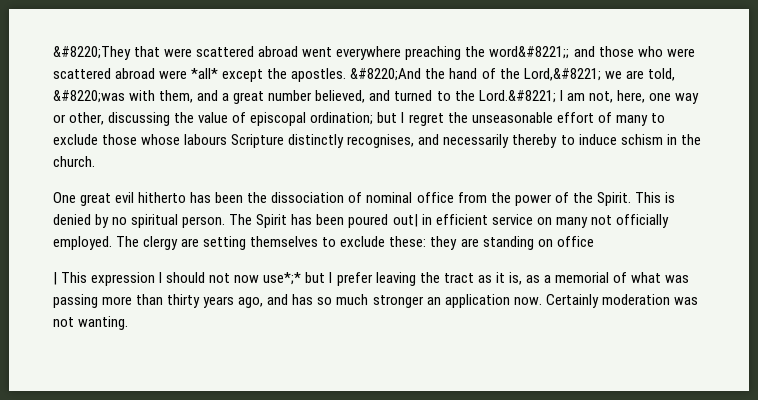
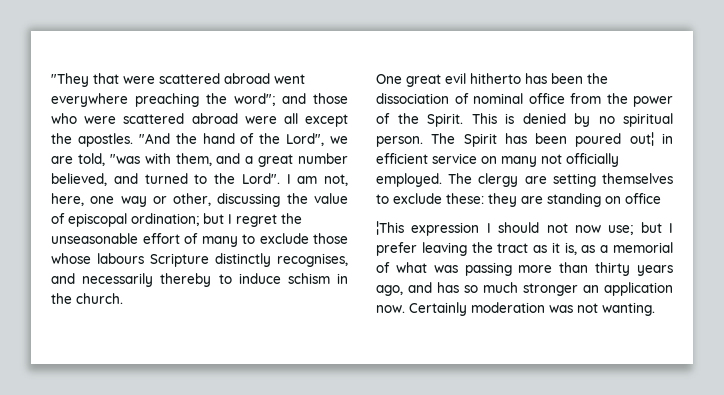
[53,46,131,60] &#8220;They -> [51,73,89,87] "They
[489,46,570,59] word&#8221;; -> [234,93,275,106] word";
[191,68,219,79] *all* -> [283,113,298,124] all
[350,68,422,81] &#8220;And -> [138,133,170,144] "And
[523,68,601,81] Lord,&#8221; -> [286,133,325,146] Lord",
[53,90,125,103] &#8220;was -> [109,154,140,164] "was
[478,90,556,103] Lord.&#8221; -> [241,173,280,184] Lord".
[392,214,418,227] out| -> [629,132,654,146] out¦
[53,272,88,285] | This -> [376,221,404,235] ¦This
[263,272,302,285] use*;* -> [608,225,634,235] use;

